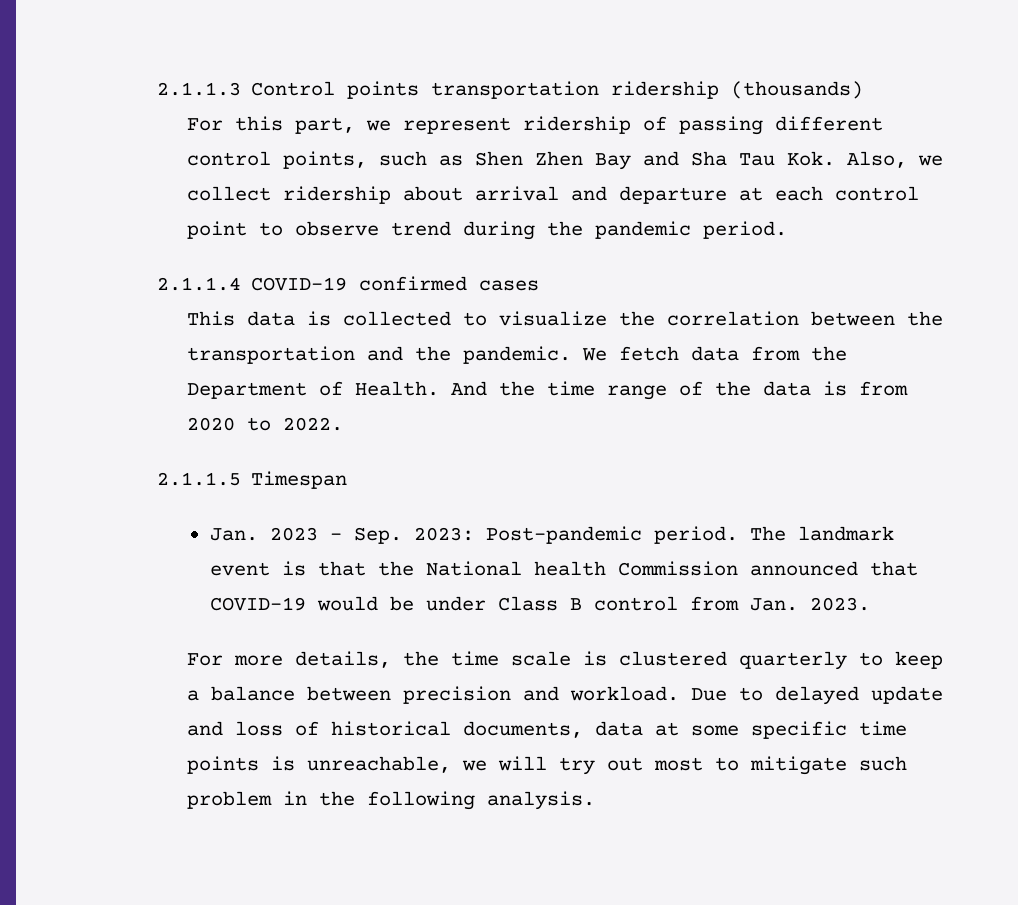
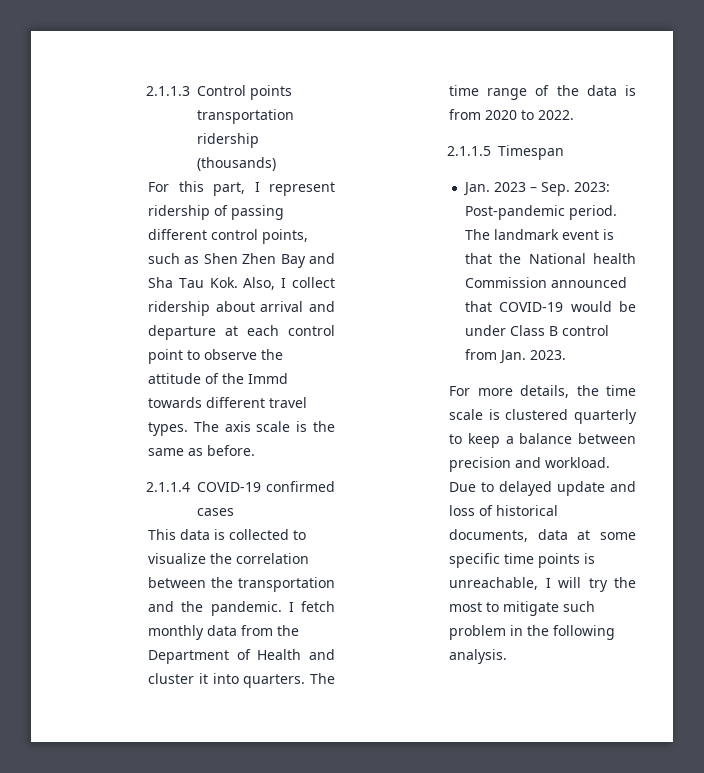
[366,120,392,131] we -> [254,182,260,192] I
[918,155,944,166] we -> [281,278,287,288] I
[391,221,788,240] trend during the pandemic period. -> [261,349,284,360] [148,373,289,384] [148,397,308,408] [148,421,335,436] [148,445,256,456] the attitude of the Immd towards different travel types. The axis scale is the same as before.
[582,346,680,361] We fetch -> [288,601,335,612] [148,625,205,640] I fetch monthly
[355,381,536,396] Health. And the -> [257,649,335,660] [148,673,335,688] Health and cluster it into quarters. The
[462,760,488,771] we -> [545,578,551,588] I
[607,757,644,771] out -> [614,577,636,588] the

